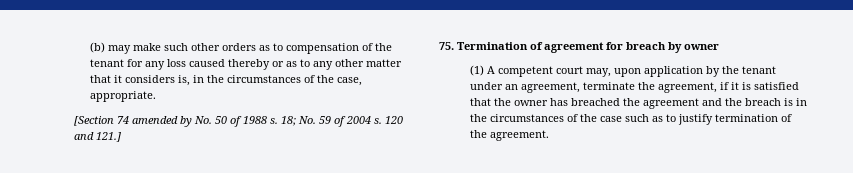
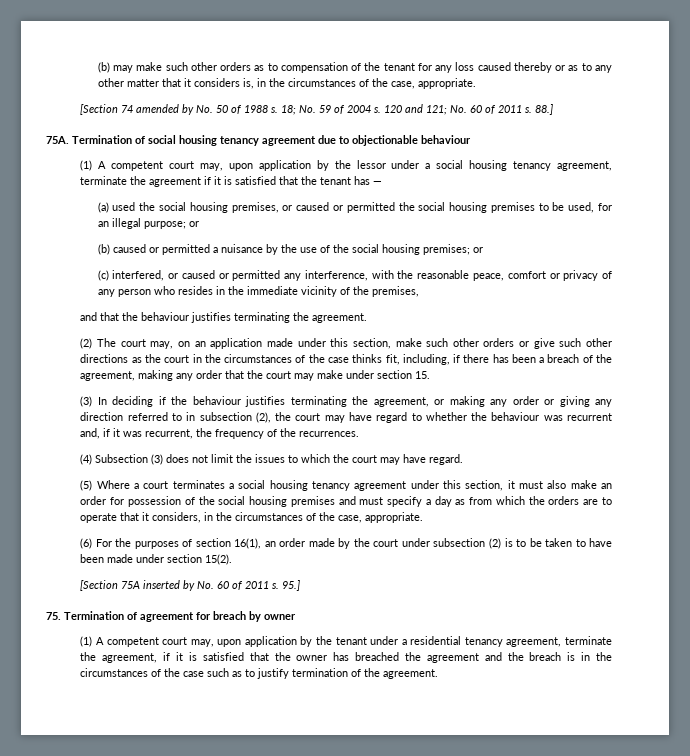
[96,132,122,142] 121.] -> [426,104,554,115] [46,135,471,146] [80,160,612,171] [80,176,383,187] [97,202,613,213] [97,218,199,229] [97,244,483,255] [97,270,612,281] [97,286,419,297] [80,312,368,323] [80,338,612,349] [80,354,613,365] [80,370,431,381] [80,396,612,407] [80,412,612,423] [80,428,360,439] [80,454,464,465] [80,480,612,491] [80,496,613,507] [80,512,424,523] [80,538,612,549] [80,554,233,565] [80,580,301,591] 121; No. 60 of 2011 s. 88.] // 75A. Termination of social housing tenancy agreement due to objectionable behaviour // (1) A competent court may, upon application by the lessor under a social housing tenancy agreement, terminate the agreement if it is satisfied that the tenant has — // (a) used the social housing premises, or caused or permitted the social housing premises to be used, for an illegal purpose; or // (b) caused or permitted a nuisance by the use of the social housing premises; or // (c) interfered, or caused or permitted any interference, with the reasonable peace, comfort or privacy of any person who resides in the immediate vicinity of the premises, // and that the behaviour justifies terminating the agreement. // (2) The court may, on an application made under this section, make such other orders or give such other directions as the court in the circumstances of the case thinks fit, including, if there has been a breach of the agreement, making any order that the court may make under section 15. // (3) In deciding if the behaviour justifies terminating the agreement, or making any order or giving any direction referred to in subsection (2), the court may have regard to whether the behaviour was recurrent and, if it was recurrent, the frequency of the recurrences. // (4) Subsection (3) does not limit the issues to which the court may have regard. // (5) Where a court terminates a social housing tenancy agreement under this section, it must also make an order for possession of the social housing premises and must specify a day as from which the orders are to operate that it considers, in the circumstances of the case, appropriate. // (6) For the purposes of section 16(1), an order made by the court under subsection (2) is to be taken to have been made under section 15(2). // [Section 75A inserted by No. 60 of 2011 s. 95.]
[505,84,519,90] an -> [401,636,503,647] a residential tenancy

